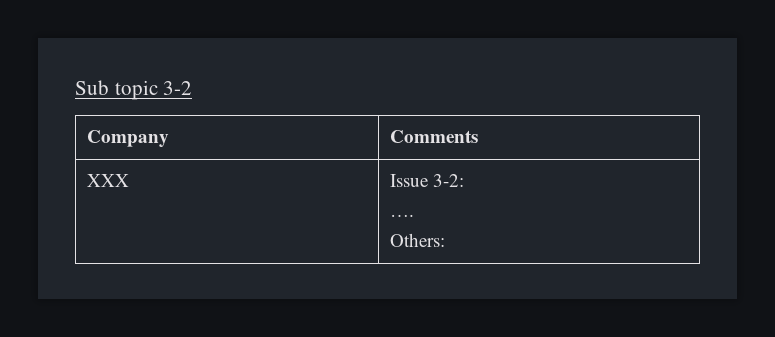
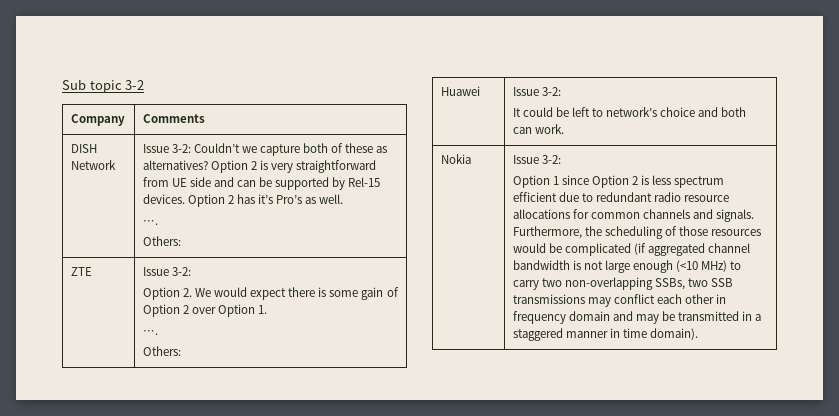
[86,174,129,187] [389,174,464,187] [389,214,414,217] [389,233,445,247] XXX | Issue 3-2: // …. // Others: -> [70,144,97,153] [70,160,116,170] [142,143,388,156] [142,160,377,173] [142,177,381,190] [142,194,344,207] [142,220,158,225] [142,236,181,246] [70,267,92,276] [142,267,191,276] [142,287,399,300] [142,304,268,317] [142,330,158,335] [142,346,181,356] [440,86,480,96] [512,87,561,96] [512,107,747,117] [512,124,564,134] [440,154,471,164] [512,155,561,164] [512,175,725,188] [512,192,730,202] [512,209,755,222] [512,226,762,239] [512,243,751,256] [512,260,742,273] [512,277,734,290] [512,294,727,307] [512,311,762,324] [512,328,699,341] DISH Network | Issue 3-2: Couldn’t we capture both of these as alternatives? Option 2 is very straightforward from UE side and can be supported by Rel-15 devices. Option 2 has it’s Pro’s as well. // …. // Others: // ZTE | Issue 3-2: // Option 2. We would expect there is some gain of Option 2 over Option 1. // …. // Others: // Huawei | Issue 3-2: // It could be left to network’s choice and both can work. // Nokia | Issue 3-2: // Option 1 since Option 2 is less spectrum efficient due to redundant radio resource allocations for common channels and signals. Furthermore, the scheduling of those resources would be complicated (if aggregated channel bandwidth is not large enough (<10 MHz) to carry two non-overlapping SSBs, two SSB transmissions may conflict each other in frequency domain and may be transmitted in a staggered manner in time domain).

